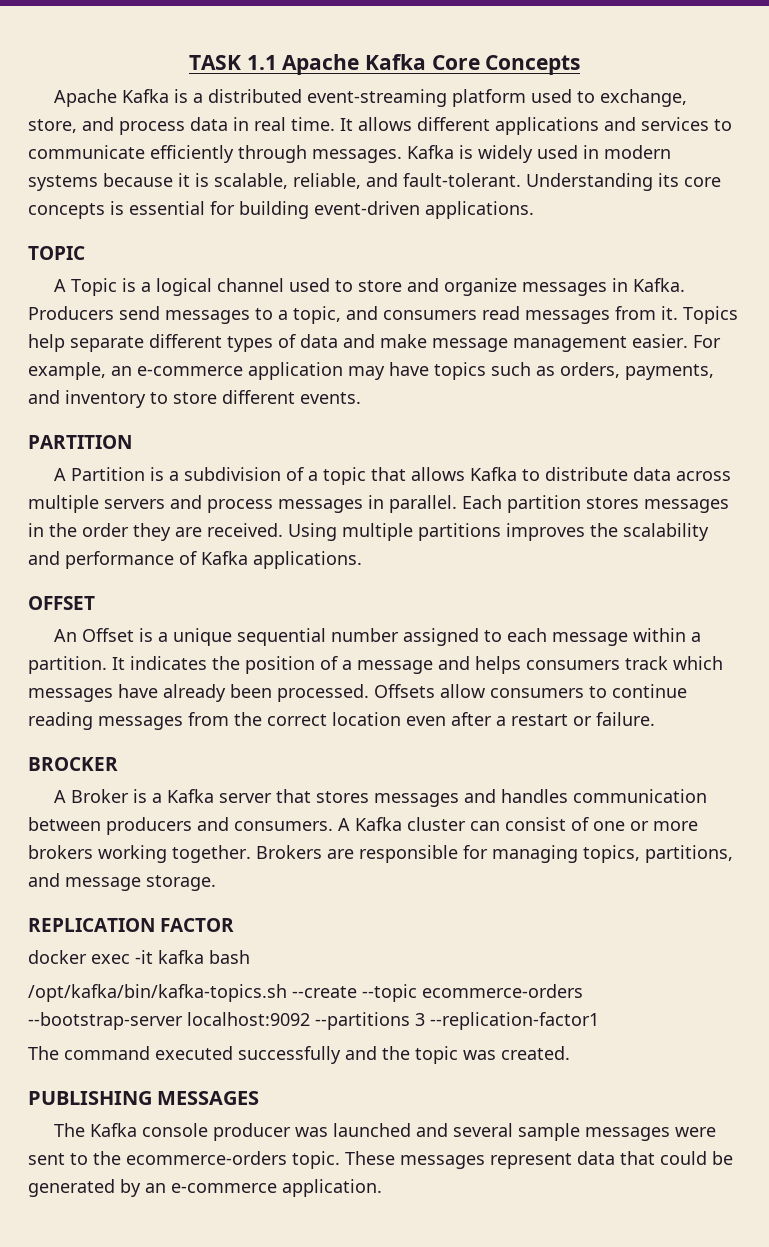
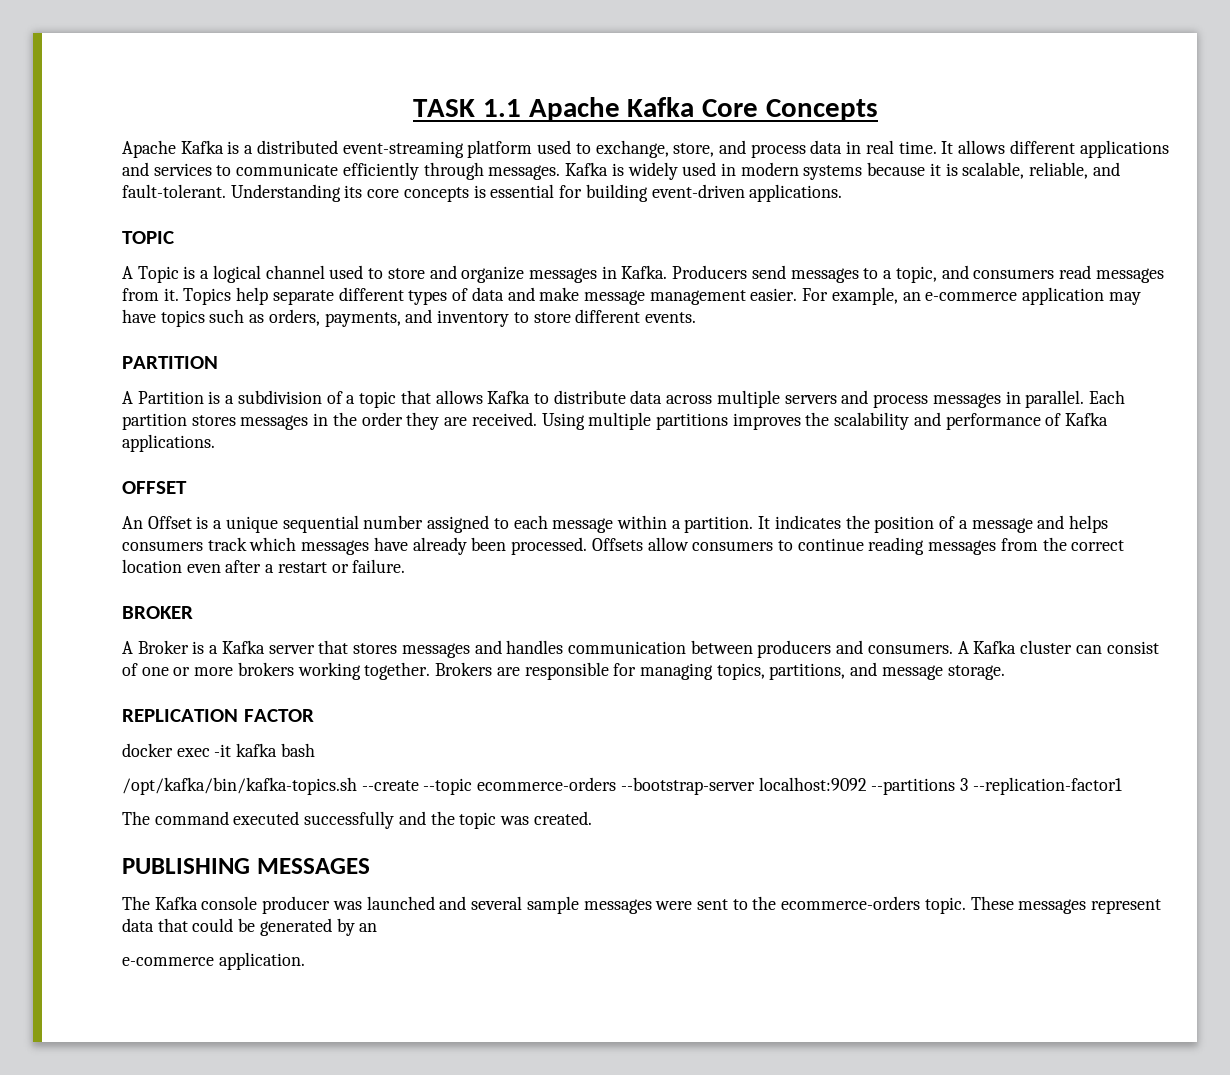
[28,757,118,771] BROCKER -> [122,606,193,619] BROKER
(166, 1188) none -> (378, 927) //

